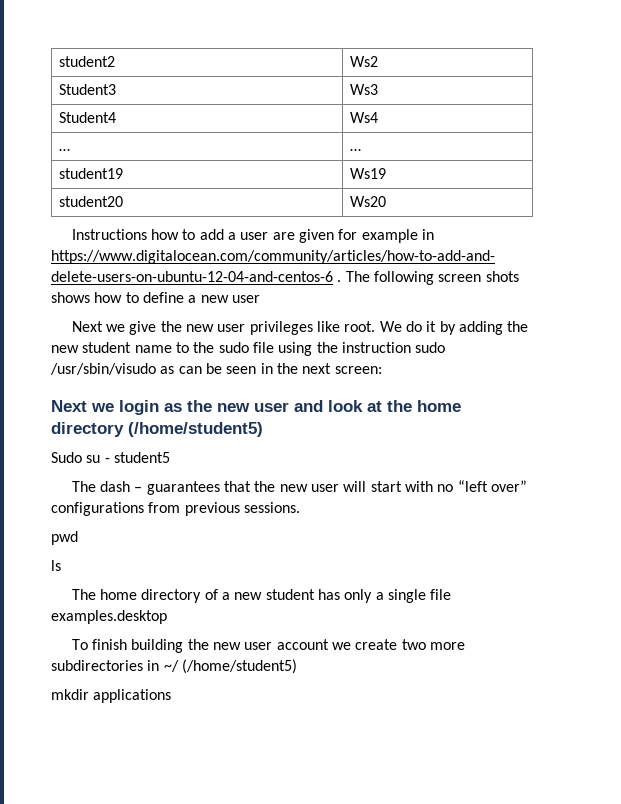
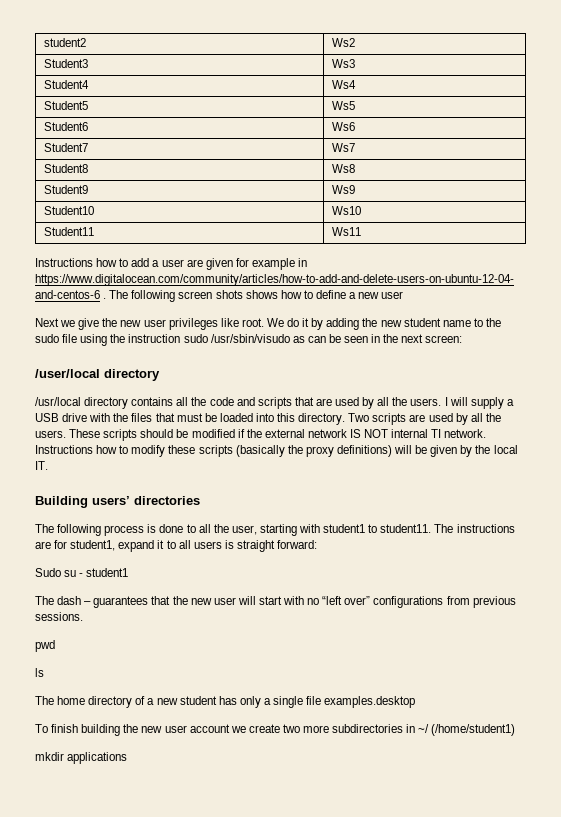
[58,149,70,151] [349,149,361,151] [58,168,123,179] [349,168,386,179] [58,196,123,207] [349,196,386,207] … | … // student19 | Ws19 // student20 | Ws20 -> [44,101,89,110] [332,101,356,110] [44,122,89,131] [332,122,356,131] [44,143,89,152] [332,143,356,152] [44,164,89,173] [332,164,356,173] [44,185,89,194] [332,185,356,194] [44,206,95,215] [332,206,362,215] [44,227,95,236] [332,227,362,236] Student5 | Ws5 // Student6 | Ws6 // Student7 | Ws7 // Student8 | Ws8 // Student9 | Ws9 // Student10 | Ws10 // Student11 | Ws11
[51,400,461,415] [51,422,263,437] Next we login as the new user and look at the home directory (/home/student5) -> [35,369,160,381] [35,397,514,409] [35,413,501,425] [35,429,487,441] [35,445,518,457] [35,461,48,470] [35,496,200,508] [35,524,515,536] [35,540,318,552] /user/local directory // /usr/local directory contains all the code and scripts that are used by all the users. I will supply a USB drive with the files that must be loaded into this directory. Two scripts are used by all the users. These scripts should be modified if the external network IS NOT internal TI network. Instructions how to modify these scripts (basically the proxy definitions) will be given by the local IT. // Building users’ directories // The following process is done to all the user, starting with student1 to student11. The instructions are for student1, expand it to all users is straight forward:
[113,452,170,463] student5 -> [86,568,129,577] student1
[181,659,297,674] (/home/student5) -> [431,724,516,736] (/home/student1)

